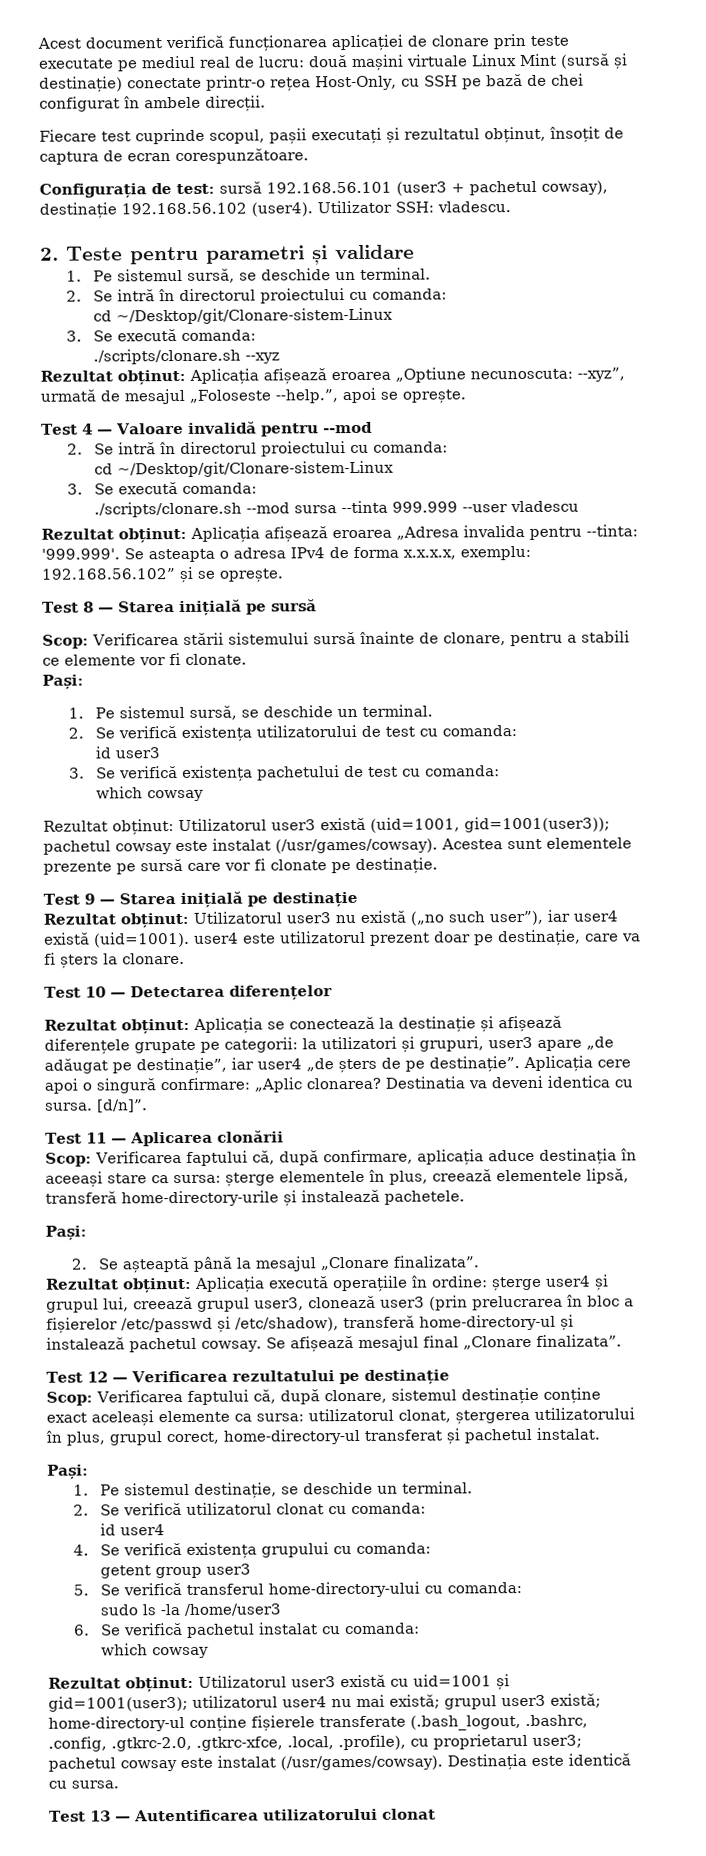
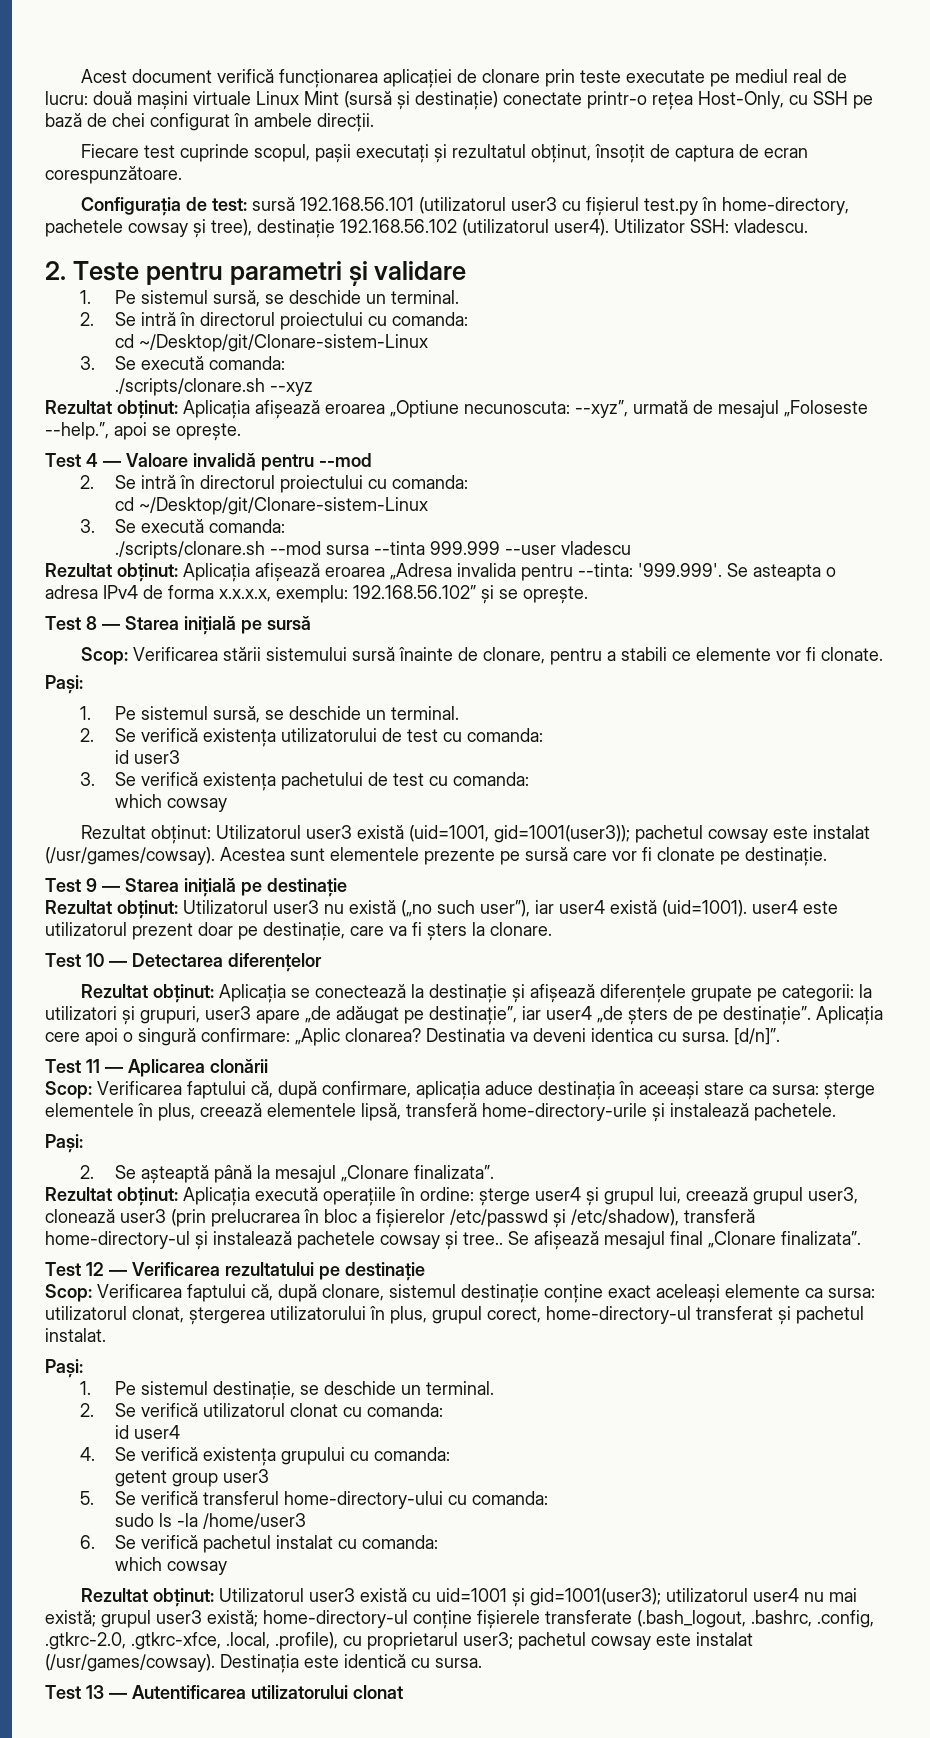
[396,180,608,196] [39,202,313,219] (user3 + pachetul cowsay), destinație 192.168.56.102 (user4). -> [419,197,850,216] [45,219,609,238] (utilizatorul user3 cu fișierul test.py în home-directory, pachetele cowsay și tree), destinație 192.168.56.102 (utilizatorul user4).
[129,1337,262,1353] pachetul cowsay. -> [297,1231,503,1250] pachetele cowsay și tree..

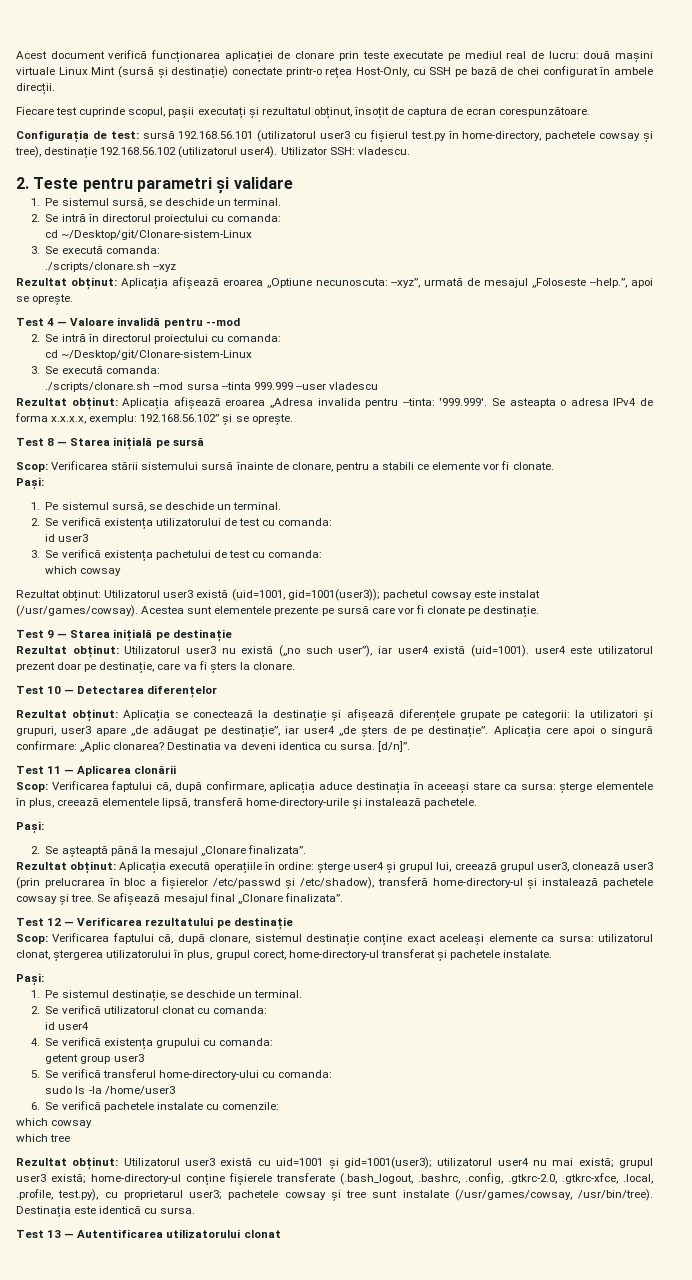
[463,1232,503,1245] tree.. -> [71,894,95,902] tree.
[796,1306,864,1324] [45,1328,106,1342] pachetul instalat. -> [450,950,553,960] pachetele instalate.
[202,1535,438,1553] [114,1557,227,1575] pachetul instalat cu comanda: // which cowsay -> [103,1102,279,1112] [16,1118,93,1128] [16,1134,71,1142] pachetele instalate cu comenzile: // which cowsay // which tree
[275,1632,338,1650] .profile), -> [16,1189,99,1201] .profile, test.py),
[518,1632,753,1650] [45,1654,215,1672] pachetul cowsay este instalat (/usr/games/cowsay). -> [228,1189,653,1202] pachetele cowsay și tree sunt instalate (/usr/games/cowsay, /usr/bin/tree).

